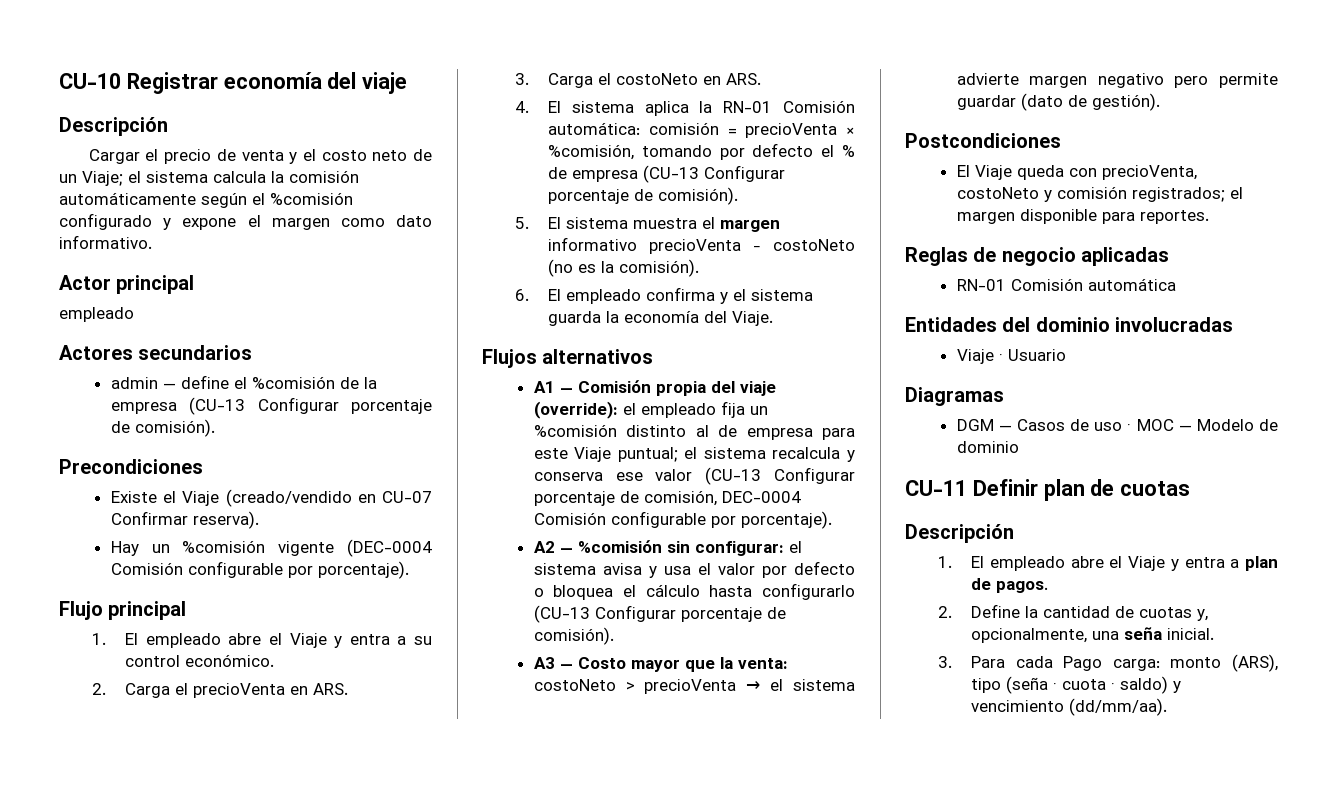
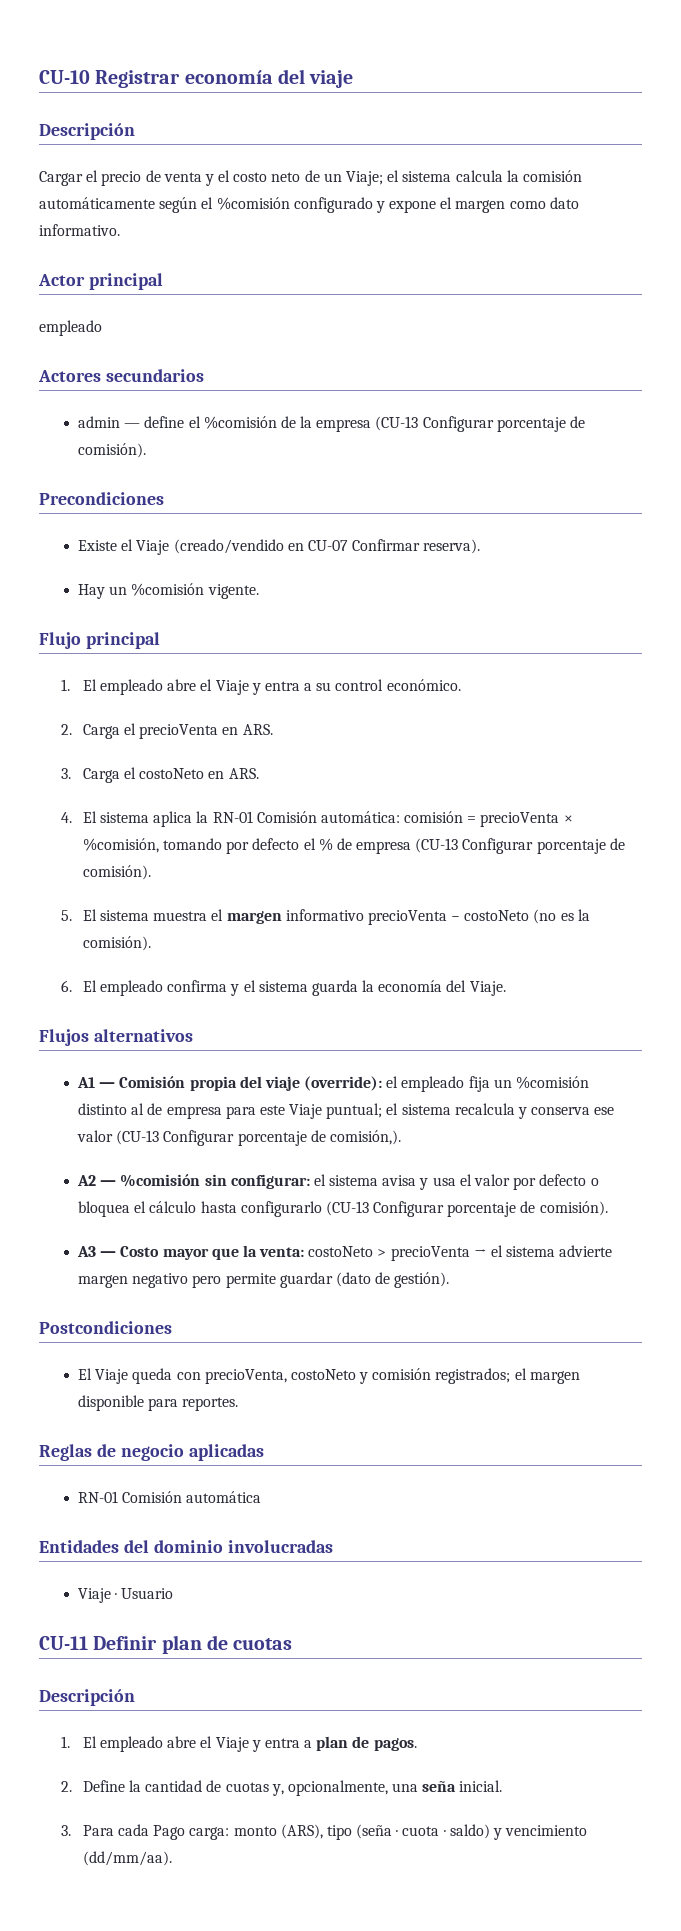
[278,539,432,557] [110,561,409,579] vigente (DEC-0004 Comisión configurable por porcentaje). -> [207,584,259,599] vigente.
[643,490,801,506] [533,511,832,529] comisión, DEC-0004 Comisión configurable por porcentaje). -> [329,1130,401,1145] comisión,).
[905,387,1004,406] [956,419,1278,431] [956,441,1019,453] // Diagramas // DGM — Casos de uso · MOC — Modelo de dominio -> (174, 1593) none

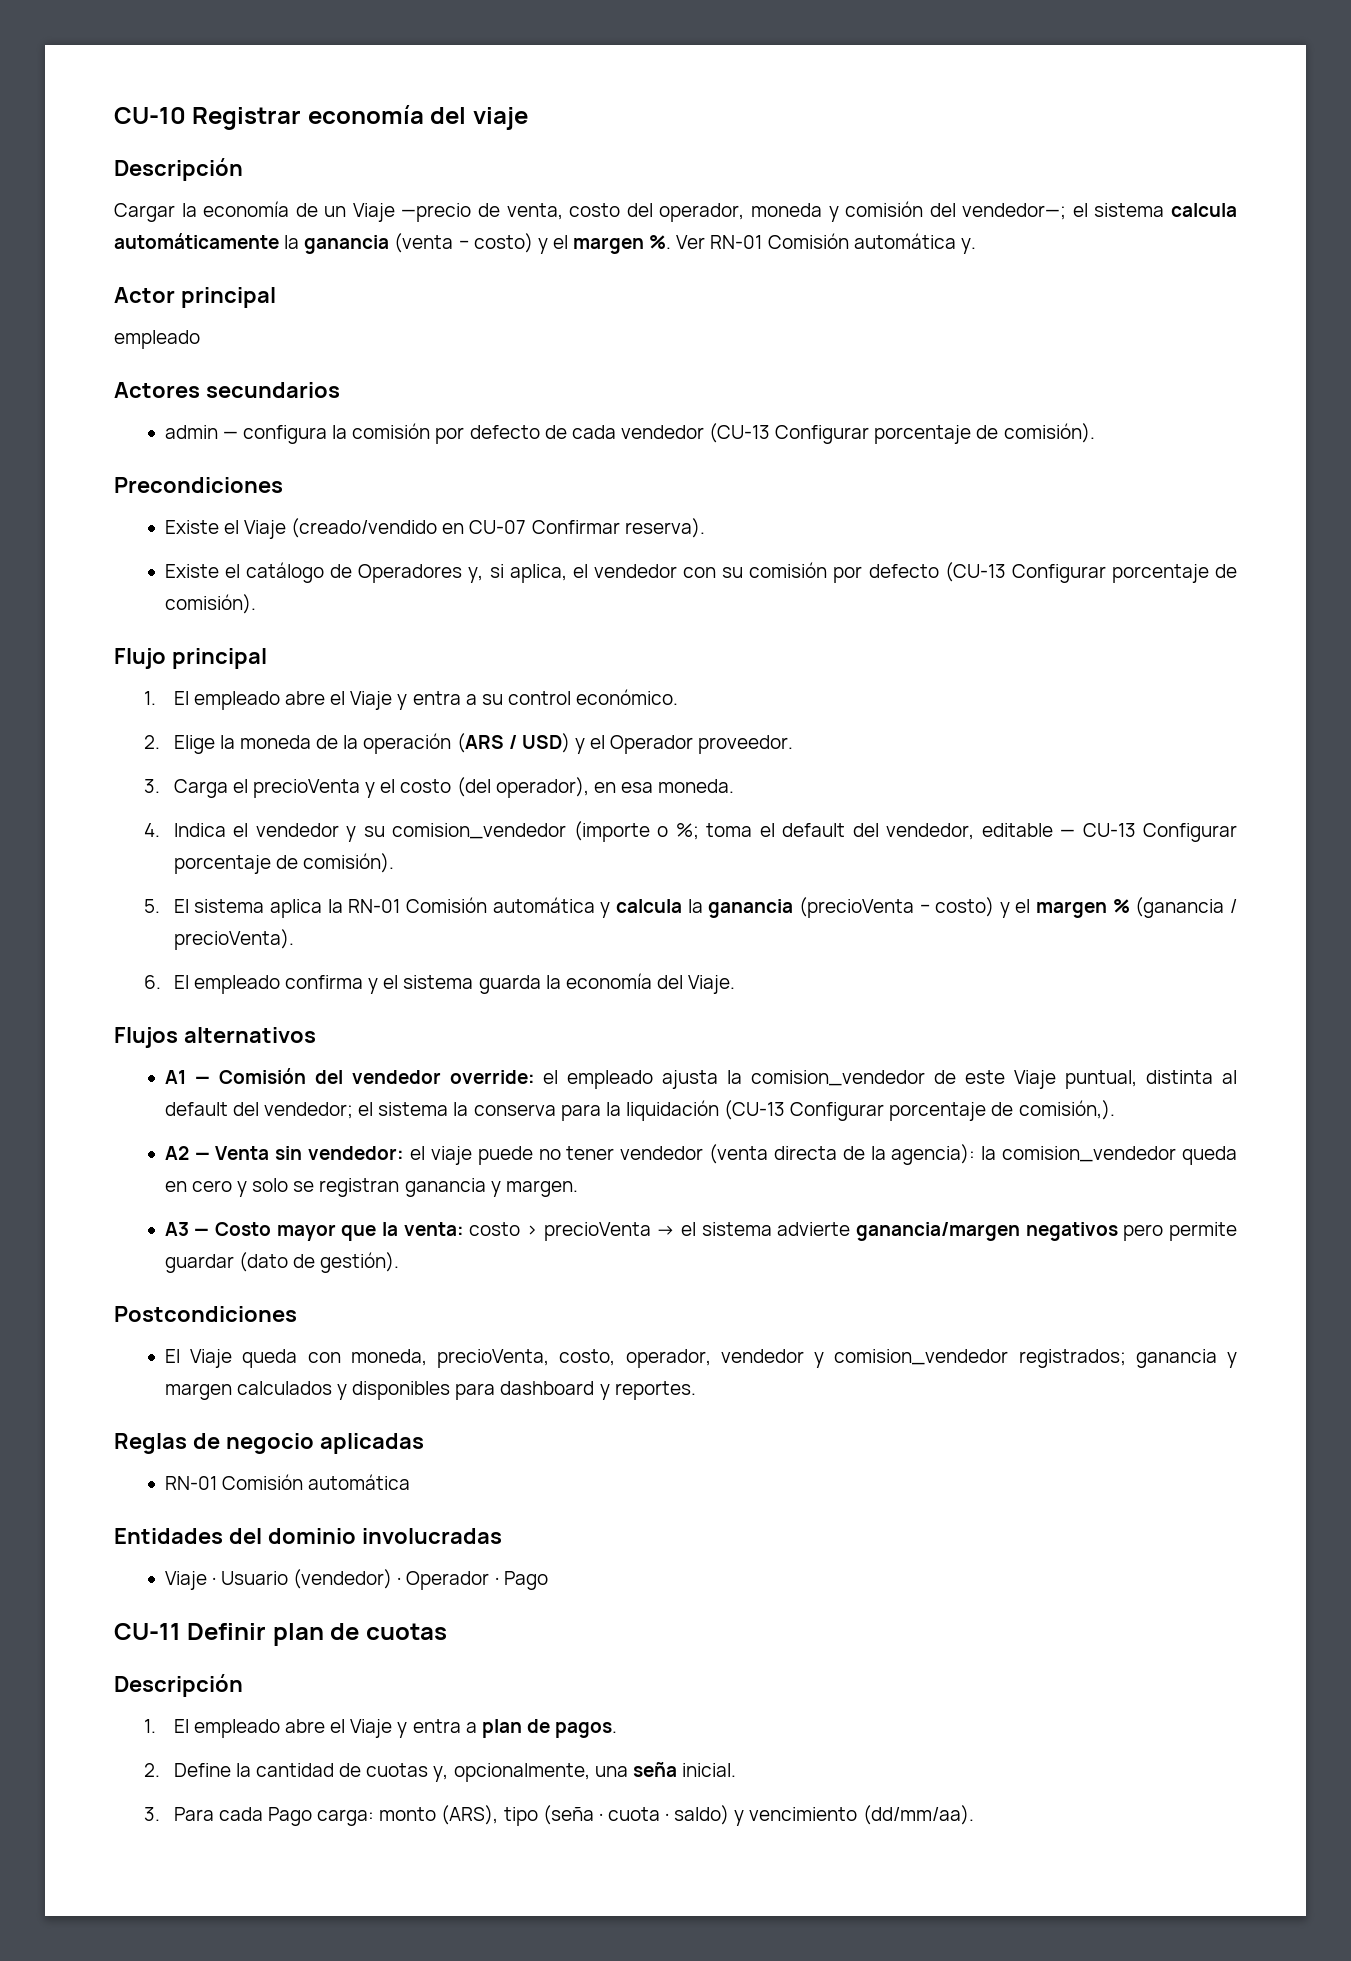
[86,170,582,186] [39,197,579,213] [39,224,120,236] el precio de venta y el costo neto de un Viaje; el sistema calcula la comisión automáticamente según el %comisión configurado y expone el margen como dato informativo. -> [181,201,1237,222] [114,233,976,254] la economía de un Viaje —precio de venta, costo del operador, moneda y comisión del vendedor—; el sistema calcula automáticamente la ganancia (venta − costo) y el margen %. Ver RN-01 Comisión automática y.
[144,416,372,432] define el %comisión de la empresa -> [243,423,704,444] configura la comisión por defecto de cada vendedor
[77,583,259,599] Hay un %comisión vigente. -> [164,562,1238,583] [164,594,256,614] Existe el catálogo de Operadores y, si aplica, el vendedor con su comisión por defecto (CU-13 Configurar porcentaje de comisión).
[82,723,273,739] [60,767,259,783] [60,812,72,823] Carga el precioVenta en ARS. // 3. Carga el costoNeto en ARS. // 4. -> [173,733,794,754] [143,777,735,798] [143,821,1237,842] [173,853,395,874] [143,899,160,913] Elige la moneda de la operación (ARS / USD) y el Operador proveedor. // 3. Carga el precioVenta y el costo (del operador), en esa moneda. // 4. Indica el vendedor y su comision_vendedor (importe o %; toma el default del vendedor, editable — CU-13 Configurar porcentaje de comisión). // 5.
[320,811,573,827] [82,838,625,854] [82,865,151,880] [60,909,590,925] [82,936,151,951] automática: comisión = precioVenta × %comisión, tomando por defecto el % de empresa (CU-13 Configurar porcentaje de comisión). // 5. El sistema muestra el margen informativo precioVenta − costoNeto (no es la comisión). -> [492,897,1237,918] [173,929,294,950] automática y calcula la ganancia (precioVenta − costo) y el margen % (ganancia / precioVenta).
[189,1076,589,1092] [77,1103,615,1119] [76,1130,113,1142] propia del viaje (override): el empleado fija un %comisión distinto al de empresa para este Viaje puntual; el sistema recalcula y conserva ese valor -> [314,1070,1237,1089] [164,1100,719,1121] del vendedor override: el empleado ajusta la comision_vendedor de este Viaje puntual, distinta al default del vendedor; el sistema la conserva para la liquidación
[120,1174,599,1190] [77,1201,608,1217] %comisión sin configurar: el sistema avisa y usa el valor por defecto o bloquea el cálculo hasta configurarlo (CU-13 Configurar porcentaje de comisión). -> [215,1144,1237,1165] [164,1178,578,1197] Venta sin vendedor: el viaje puede no tener vendedor (venta directa de la agencia): la comision_vendedor queda en cero y solo se registran ganancia y margen.
[308,1246,374,1257] costoNeto -> [469,1222,521,1236] costo
[77,1273,189,1288] margen negativo -> [856,1222,1118,1241] ganancia/margen negativos
[204,1368,580,1384] [77,1395,179,1411] precioVenta, costoNeto y comisión registrados; el margen disponible para -> [350,1349,1237,1368] [164,1381,610,1400] moneda, precioVenta, costo, operador, vendedor y comision_vendedor registrados; ganancia y margen calculados y disponibles para dashboard y
(174, 1593) none -> [293,1569,548,1590] (vendedor) · Operador · Pago

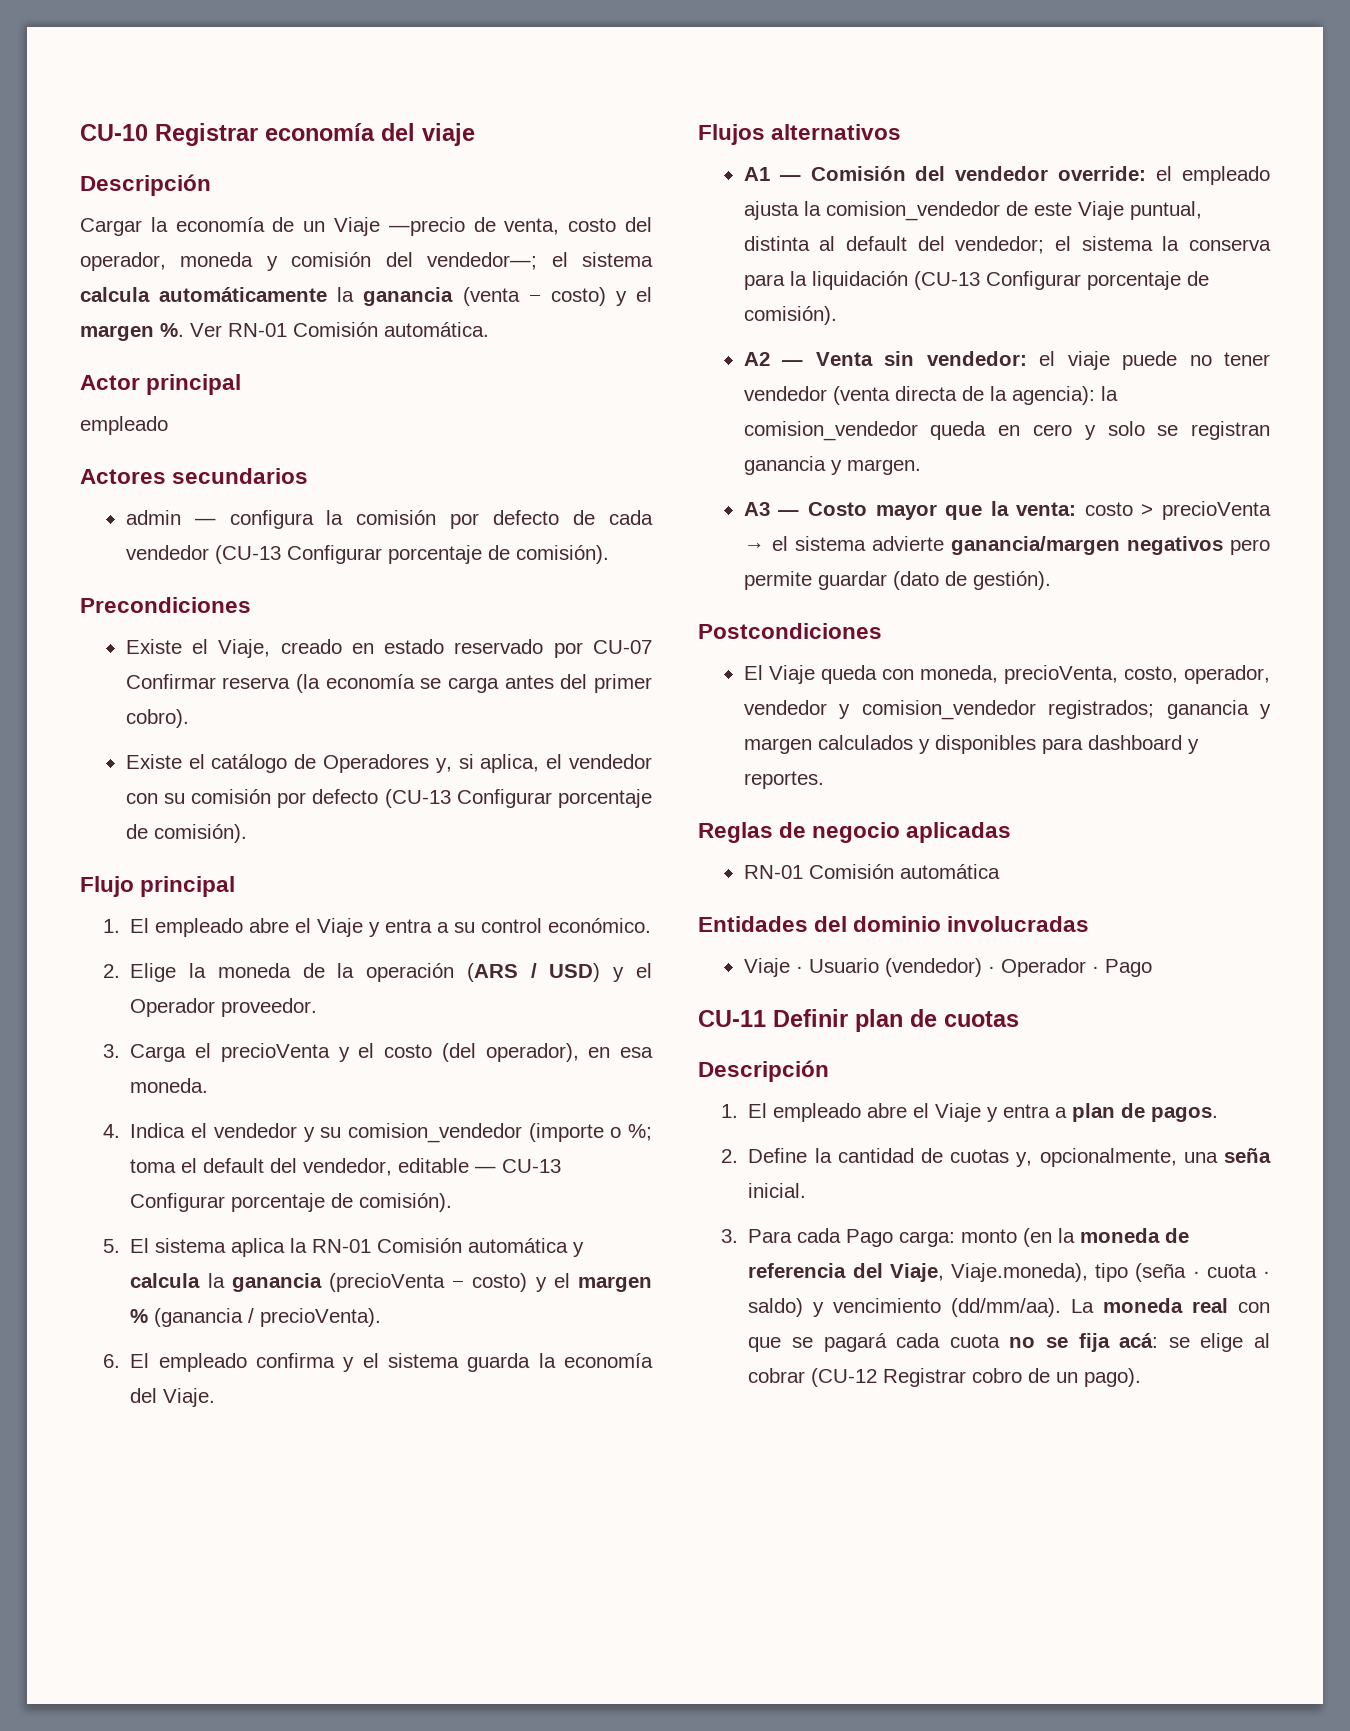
[853,233,976,254] automática y. -> [384,322,489,337] automática.
[244,518,705,539] Viaje (creado/vendido en CU-07 Confirmar reserva). -> [218,639,652,658] [125,674,652,693] [125,709,189,728] Viaje, creado en estado reservado por CU-07 Confirmar reserva (la economía se carga antes del primer cobro).
[1018,1100,1115,1120] comisión,). -> [743,306,837,325] comisión).
[441,1805,499,1825] (ARS), -> [1023,1228,1190,1247] [748,1263,1089,1282] (en la moneda de referencia del Viaje, Viaje.moneda),
(974, 1815) none -> [1071,1298,1270,1313] [748,1333,1270,1352] [748,1368,1142,1387] La moneda real con que se pagará cada cuota no se fija acá: se elige al cobrar (CU-12 Registrar cobro de un pago).

